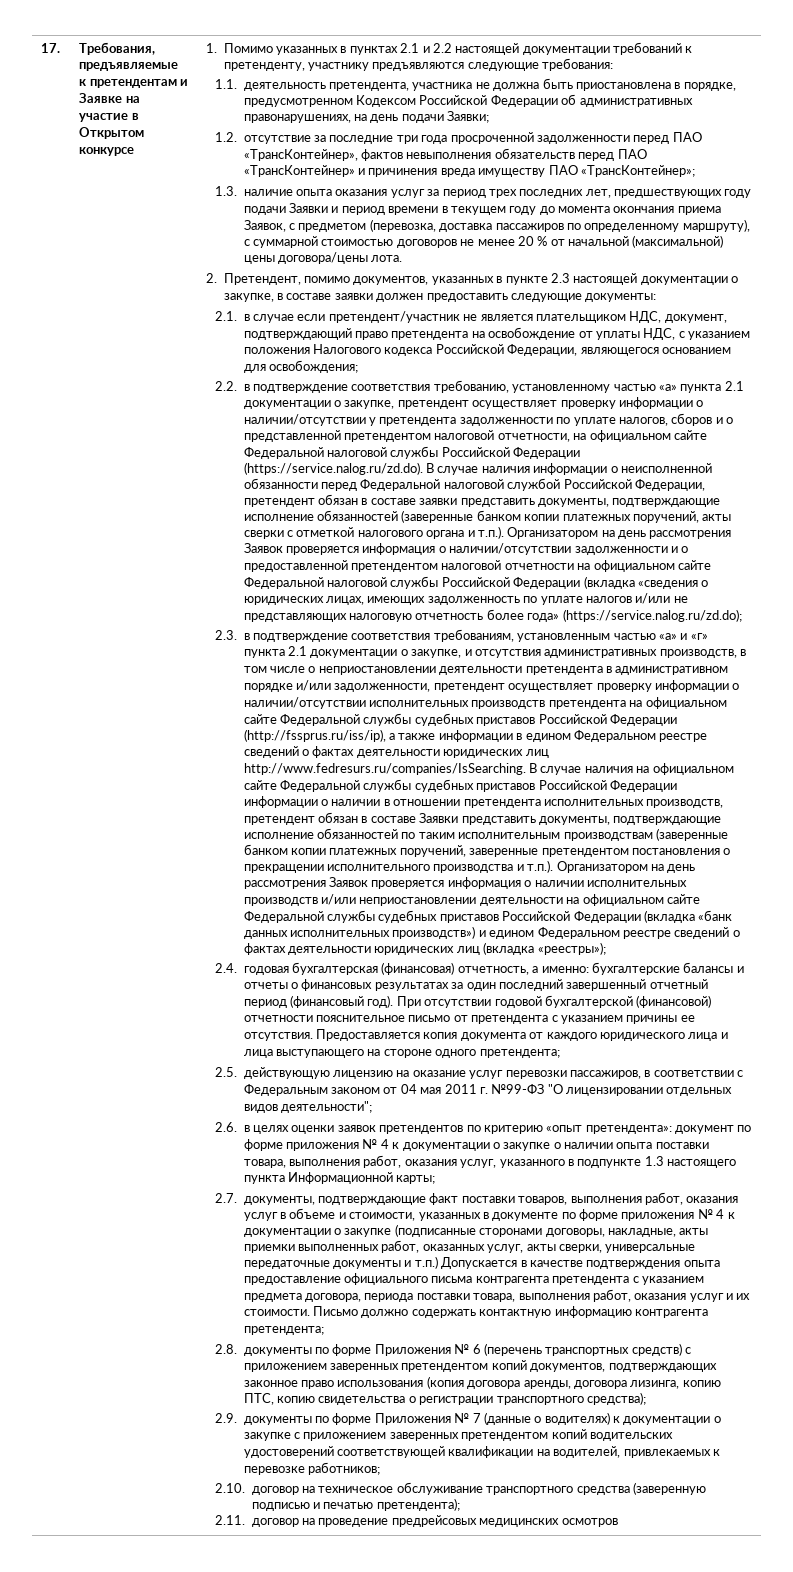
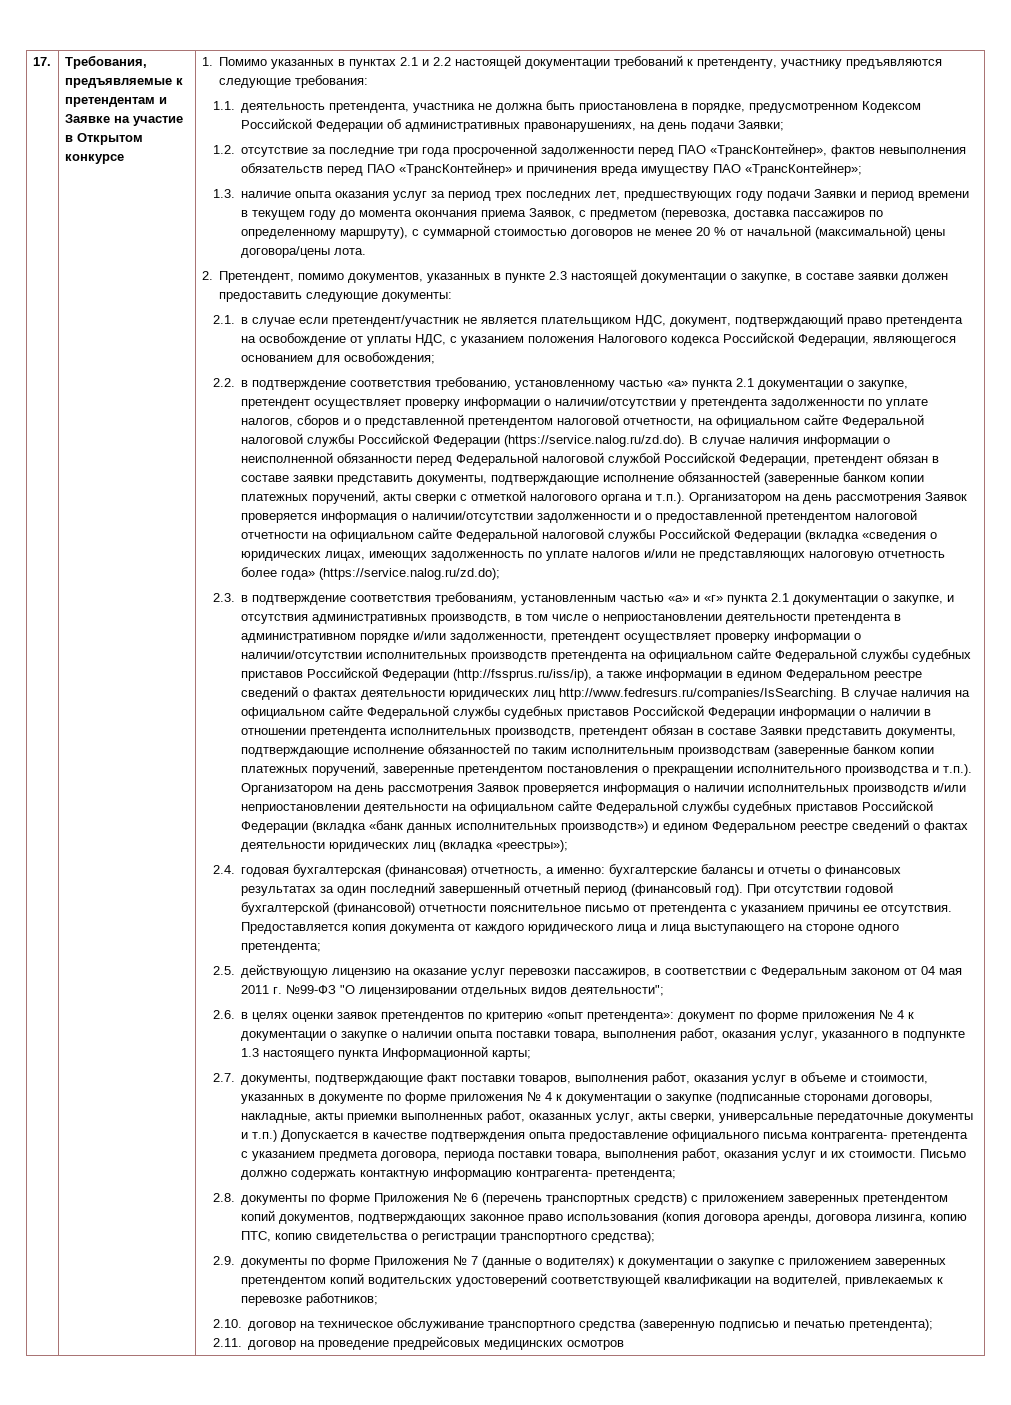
[475,1276,549,1285] контрагента -> [811,1132,888,1142] контрагента-
[634,1309,708,1318] контрагента -> [516,1170,593,1180] контрагента-

